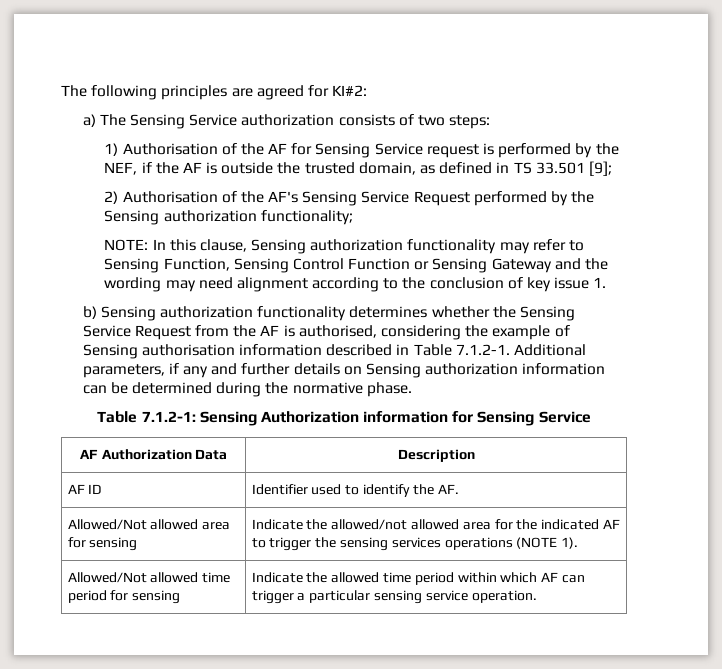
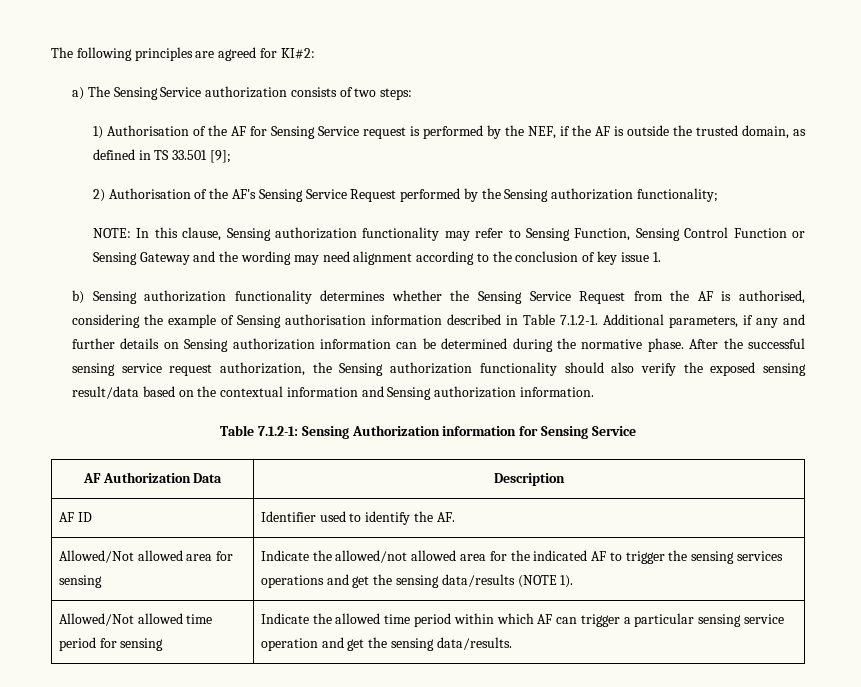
(412, 389) none -> [689,338,805,349] [71,362,807,376] [71,386,594,400] After the successful sensing service request authorization, the Sensing authorization functionality should also verify the exposed sensing result/data based on the contextual information and Sensing authorization information.
(513, 543) none -> [326,574,515,588] and get the sensing data/results
[471,590,537,603] operation. -> [260,637,512,651] operation and get the sensing data/results.

